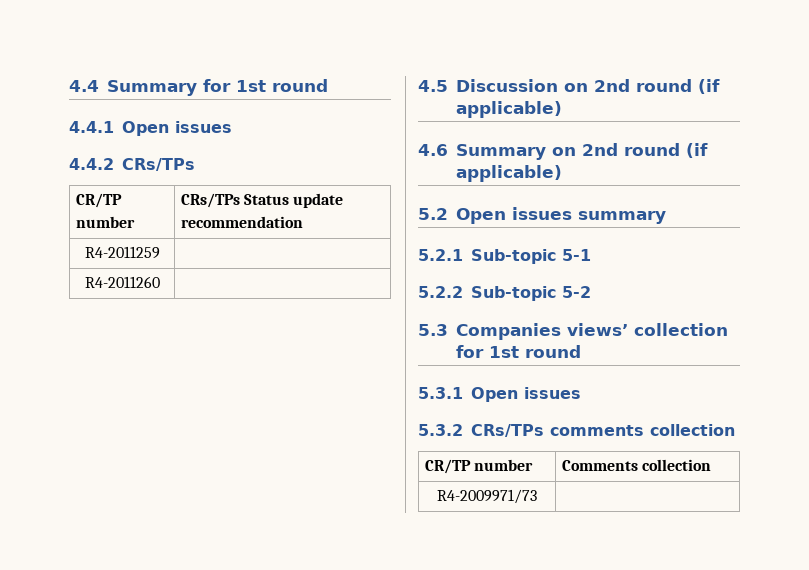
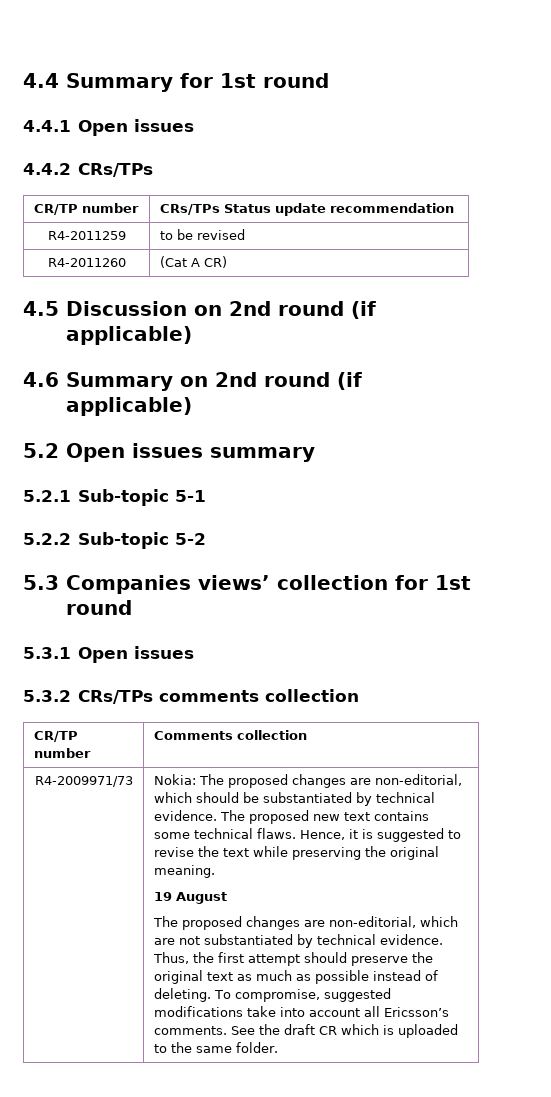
[84,276,160,288] // R4-2011260 | -> [159,229,245,240] [47,258,126,267] [159,256,227,268] to be revised // R4-2011260 | (Cat A CR)
(537, 496) none -> [153,774,462,788] [153,792,435,806] [153,810,429,824] [153,828,461,842] [153,846,439,860] [153,865,215,878] [153,892,227,904] [152,916,458,930] [153,934,443,948] [152,952,433,966] [153,970,438,984] [153,988,391,1002] [153,1006,449,1017] [153,1024,458,1038] [153,1042,278,1053] Nokia: The proposed changes are non-editorial, which should be substantiated by technical evidence. The proposed new text contains some technical flaws. Hence, it is suggested to revise the text while preserving the original meaning. // 19 August // The proposed changes are non-editorial, which are not substantiated by technical evidence. Thus, the first attempt should preserve the original text as much as possible instead of deleting. To compromise, suggested modifications take into account all Ericsson’s comments. See the draft CR which is uploaded to the same folder.

